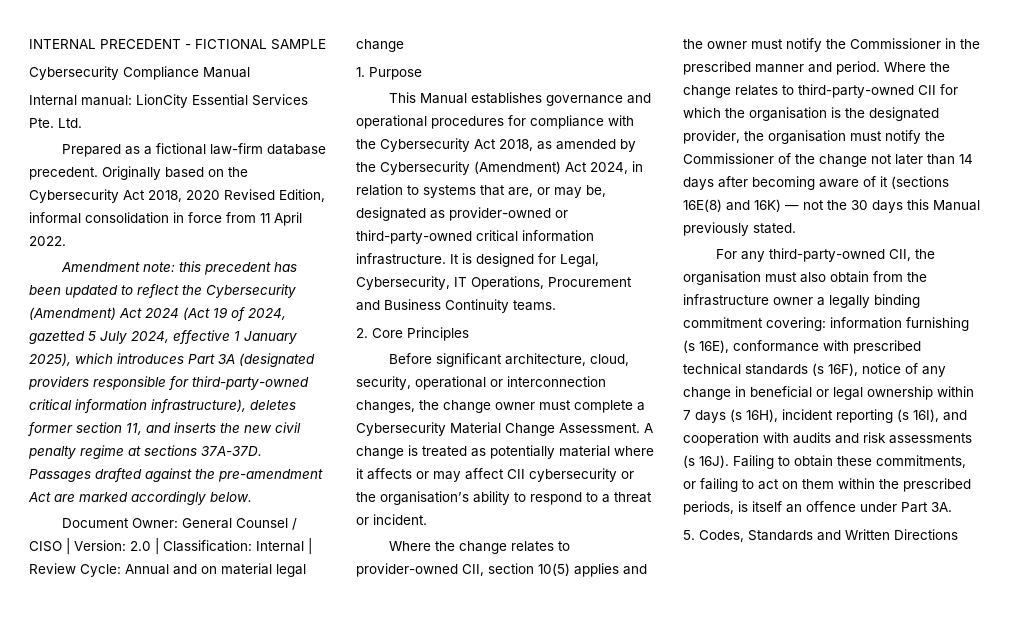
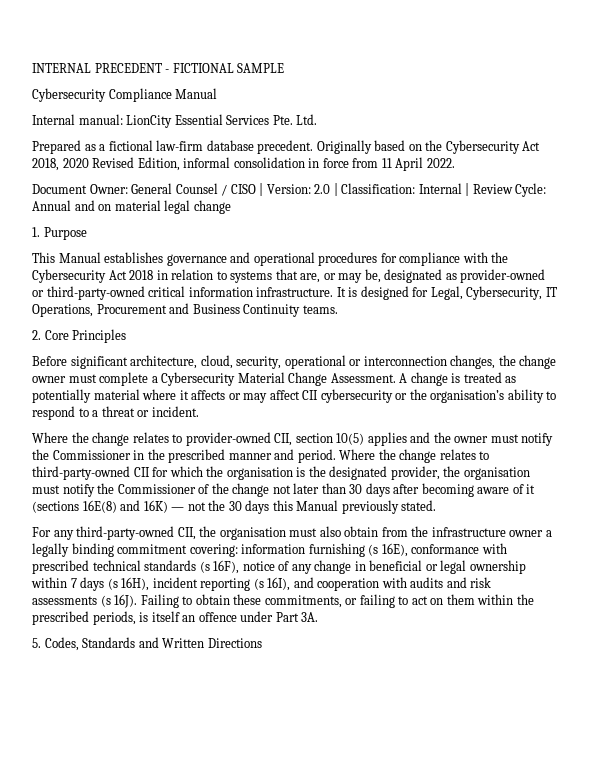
[60,261,297,275] [29,284,296,298] [29,307,286,321] [29,330,297,344] [29,353,315,367] [28,376,309,390] [29,399,296,413] [27,422,301,436] [28,445,262,459] [29,468,323,482] [28,491,252,505] // Amendment note: this precedent has been updated to reflect the Cybersecurity (Amendment) Act 2024 (Act 19 of 2024, gazetted 5 July 2024, effective 1 January 2025), which introduces Part 3A (designated providers responsible for third-party-owned critical information infrastructure), deletes former section 11, and inserts the new civil penalty regime at sections 37A-37D. Passages drafted against the pre-amendment Act are marked accordingly below. -> (455, 163) none
[499,139,636,152] [356,161,628,175] 2018, as amended by the Cybersecurity (Amendment) Act 2024, -> [129,270,154,280] 2018
[959,154,973,164] 14 -> [349,484,363,494] 30

